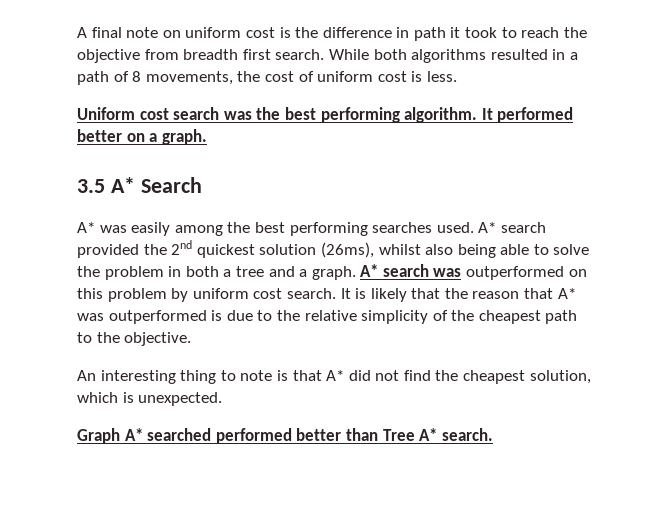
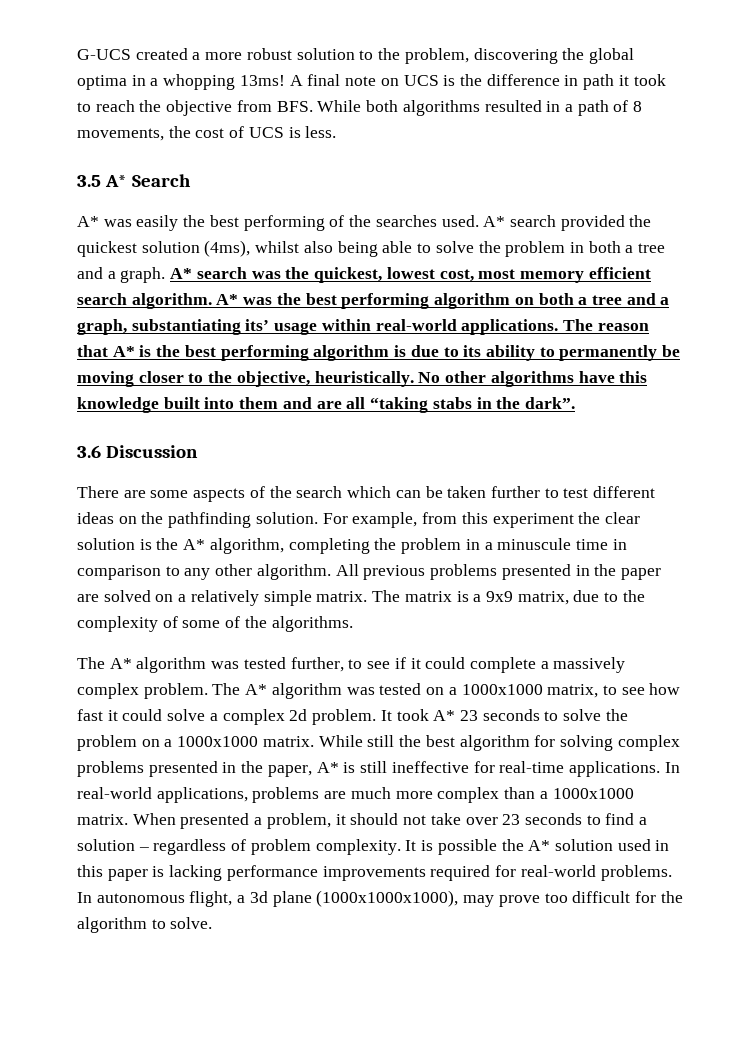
(77, 32) none -> [77,48,634,64] [77,74,285,90] G-UCS created a more robust solution to the problem, discovering the global optima in a whopping 13ms!
[185,27,275,38] uniform cost -> [403,75,439,86] UCS
[183,49,325,60] breadth first search. -> [276,101,313,112] BFS.
[317,71,407,82] uniform cost -> [248,127,284,138] UCS
[77,107,574,123] [77,129,207,145] // Uniform cost search was the best performing algorithm. It performed better on a graph. -> (337, 132) none
[174,222,368,236] among the best performing -> [183,215,372,231] the best performing of the
[171,240,193,255] 2nd -> (652, 221) none
[320,242,374,258] (26ms), -> [204,240,251,257] (4ms),
[466,266,587,280] [77,288,576,302] [77,310,578,324] [77,332,192,346] [77,370,591,384] [77,392,223,406] [77,428,493,444] outperformed on this problem by uniform cost search. It is likely that the reason that A* was outperformed is due to the relative simplicity of the cheapest path to the objective. // An interesting thing to note is that A* did not find the cheapest solution, which is unexpected. // Graph A* searched performed better than Tree A* search. -> [285,267,651,283] [77,293,670,309] [77,319,649,335] [77,345,681,361] [77,371,648,387] [77,397,575,413] [77,445,198,458] [77,486,656,502] [77,512,640,528] [77,538,627,554] [77,564,661,580] [77,590,645,606] [77,616,353,632] [77,657,626,673] [77,683,681,699] [77,709,628,725] [77,735,680,751] [77,761,680,777] [77,787,634,803] [77,813,648,829] [77,839,670,855] [77,865,672,881] [77,890,683,907] [77,917,213,933] the quickest, lowest cost, most memory efficient search algorithm. A* was the best performing algorithm on both a tree and a graph, substantiating its’ usage within real-world applications. The reason that A* is the best performing algorithm is due to its ability to permanently be moving closer to the objective, heuristically. No other algorithms have this knowledge built into them and are all “taking stabs in the dark”. // 3.6 Discussion // There are some aspects of the search which can be taken further to test different ideas on the pathfinding solution. For example, from this experiment the clear solution is the A* algorithm, completing the problem in a minuscule time in comparison to any other algorithm. All previous problems presented in the paper are solved on a relatively simple matrix. The matrix is a 9x9 matrix, due to the complexity of some of the algorithms. // The A* algorithm was tested further, to see if it could complete a massively complex problem. The A* algorithm was tested on a 1000x1000 matrix, to see how fast it could solve a complex 2d problem. It took A* 23 seconds to solve the problem on a 1000x1000 matrix. While still the best algorithm for solving complex problems presented in the paper, A* is still ineffective for real-time applications. In real-world applications, problems are much more complex than a 1000x1000 matrix. When presented a problem, it should not take over 23 seconds to find a solution – regardless of problem complexity. It is possible the A* solution used in this paper is lacking performance improvements required for real-world problems. In autonomous flight, a 3d plane (1000x1000x1000), may prove too difficult for the algorithm to solve.

